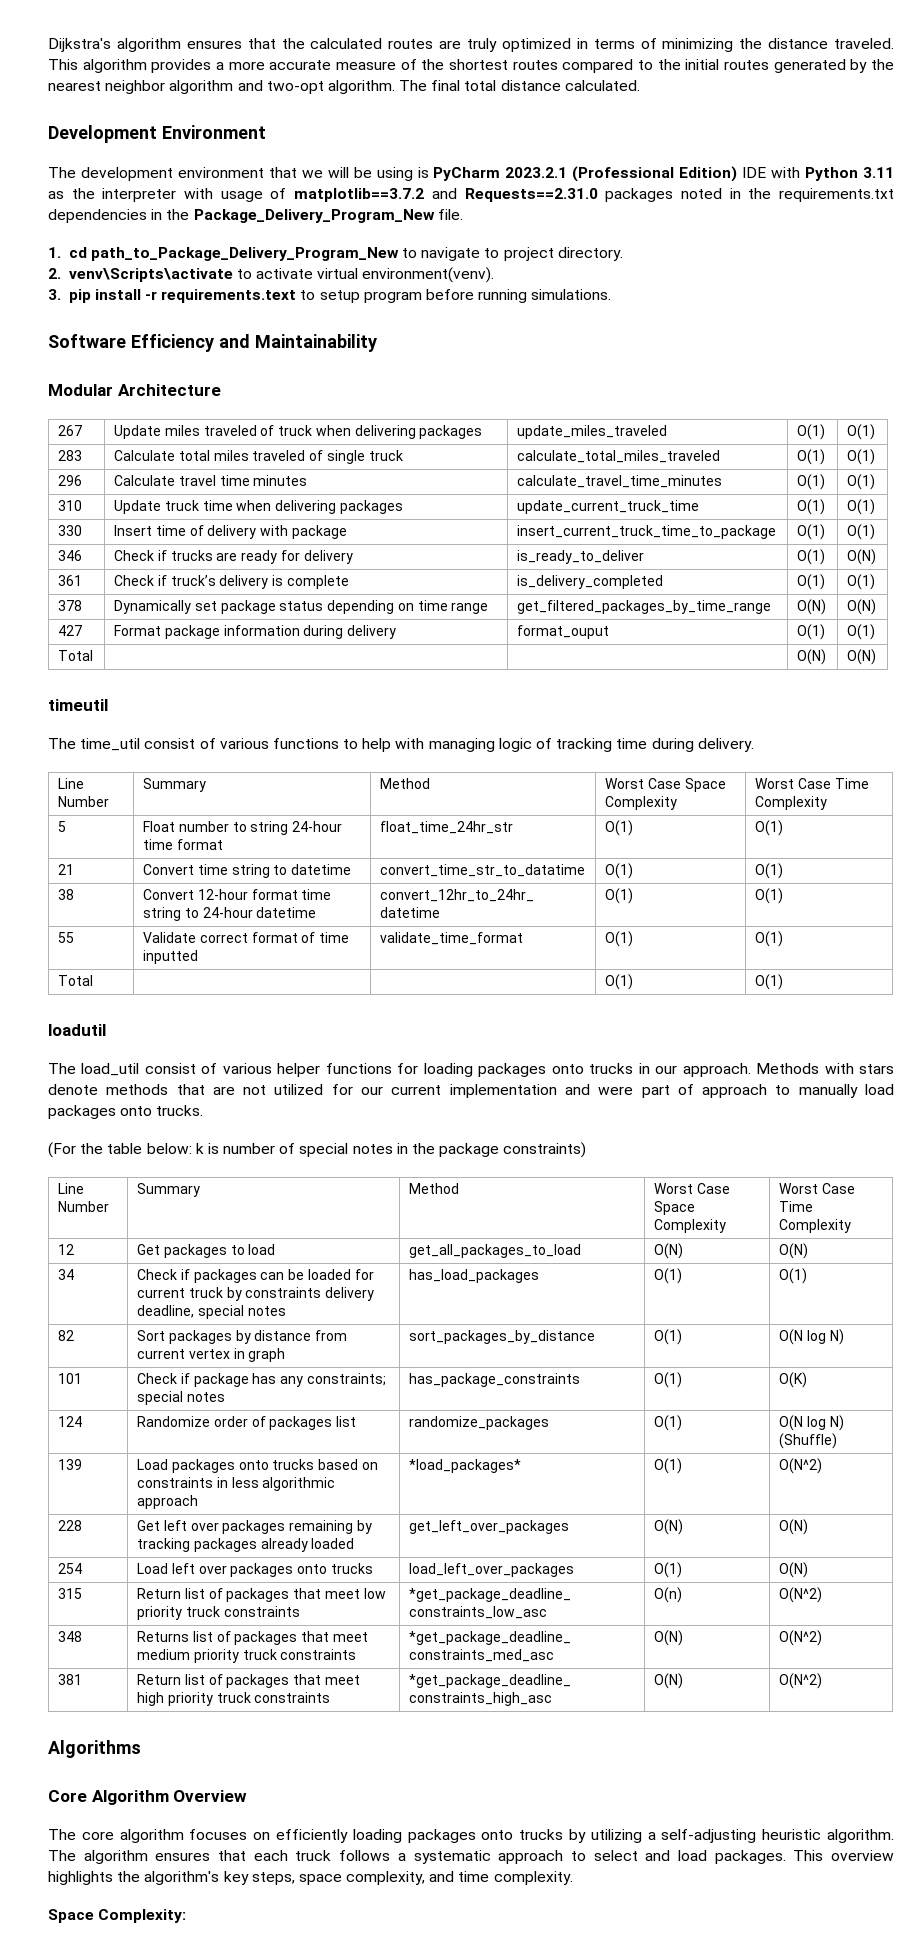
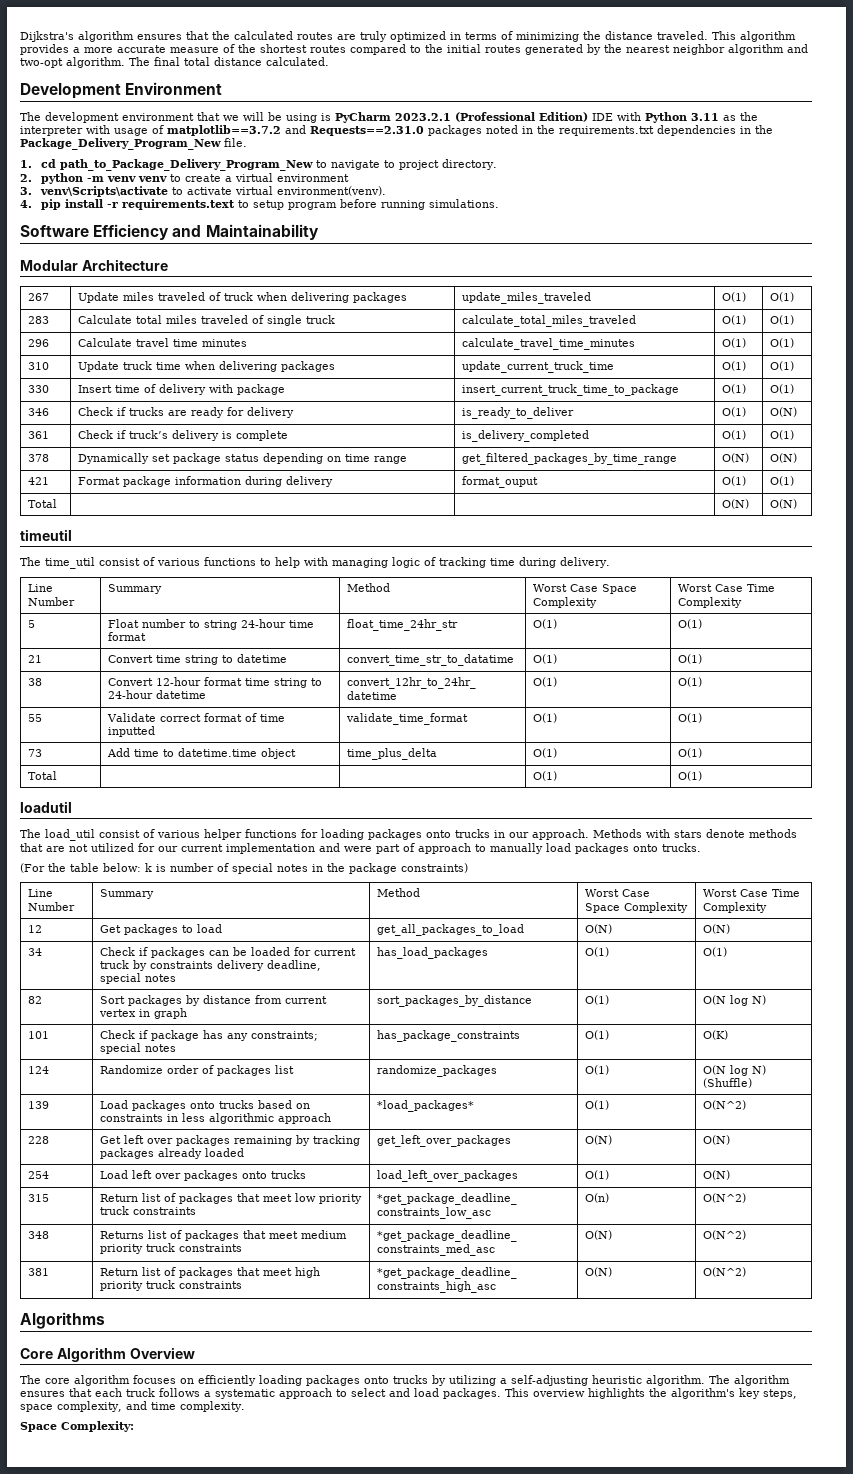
(61, 273) none -> [41,173,350,184] [20,187,32,195] python -m venv venv to create a virtual environment // 3.
[48,289,61,300] 3. -> [20,200,32,208] 4.
[58,625,83,636] 427 -> [27,477,49,485] 421
(784, 939) none -> [27,749,42,757] [106,748,296,759] [346,748,437,760] [532,748,557,758] [677,748,702,758] // 73 | Add time to datetime.time object | time_plus_delta | O(1) | O(1)

